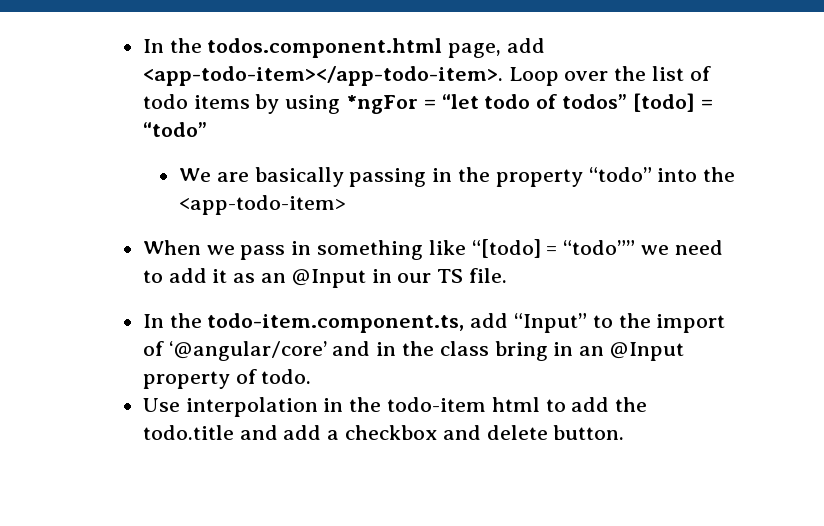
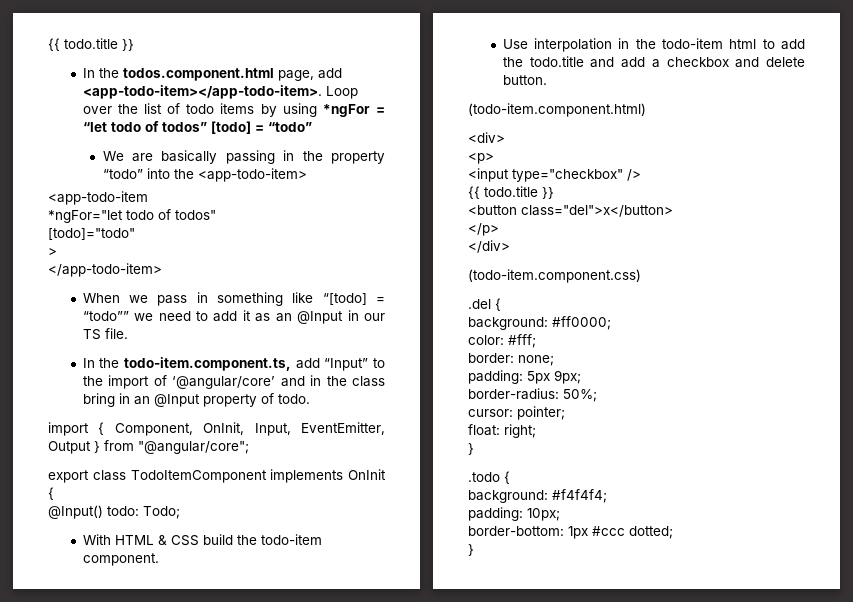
(142, 46) none -> [48,38,134,51] {{ todo.title }} //
(347, 205) none -> [48,191,148,205] [48,209,216,223] [48,228,135,240] [48,248,57,256] [48,263,162,277] // <app-todo-item // *ngFor="let todo of todos" // [todo]="todo" // > // </app-todo-item>
(312, 376) none -> [48,422,385,436] [48,440,249,454] [48,469,386,483] [48,487,54,500] [48,505,180,519] [82,534,322,546] [82,553,159,566] // import { Component, OnInit, Input, EventEmitter, Output } from "@angular/core"; // export class TodoItemComponent implements OnInit { // @Input() todo: Todo; // With HTML & CSS build the todo-item component.
(625, 432) none -> [468,103,646,117] [468,132,505,143] [468,153,494,164] [468,168,641,182] [468,186,554,199] [468,205,673,217] [468,223,499,236] [468,240,510,253] [468,269,641,283] [468,298,501,311] [468,316,611,330] [468,334,536,348] [468,353,554,366] [468,370,581,384] [468,388,597,402] [468,406,565,420] [468,424,536,438] [468,443,474,455] [468,471,510,484] [468,489,607,503] [468,507,560,521] [468,526,673,539] [468,544,474,556] // (todo-item.component.html) // <div> // <p> // <input type="checkbox" /> // {{ todo.title }} // <button class="del">x</button> // </p> // </div> // (todo-item.component.css) // .del { // background: #ff0000; // color: #fff; // border: none; // padding: 5px 9px; // border-radius: 50%; // cursor: pointer; // float: right; // } // .todo { // background: #f4f4f4; // padding: 10px; // border-bottom: 1px #ccc dotted; // }

